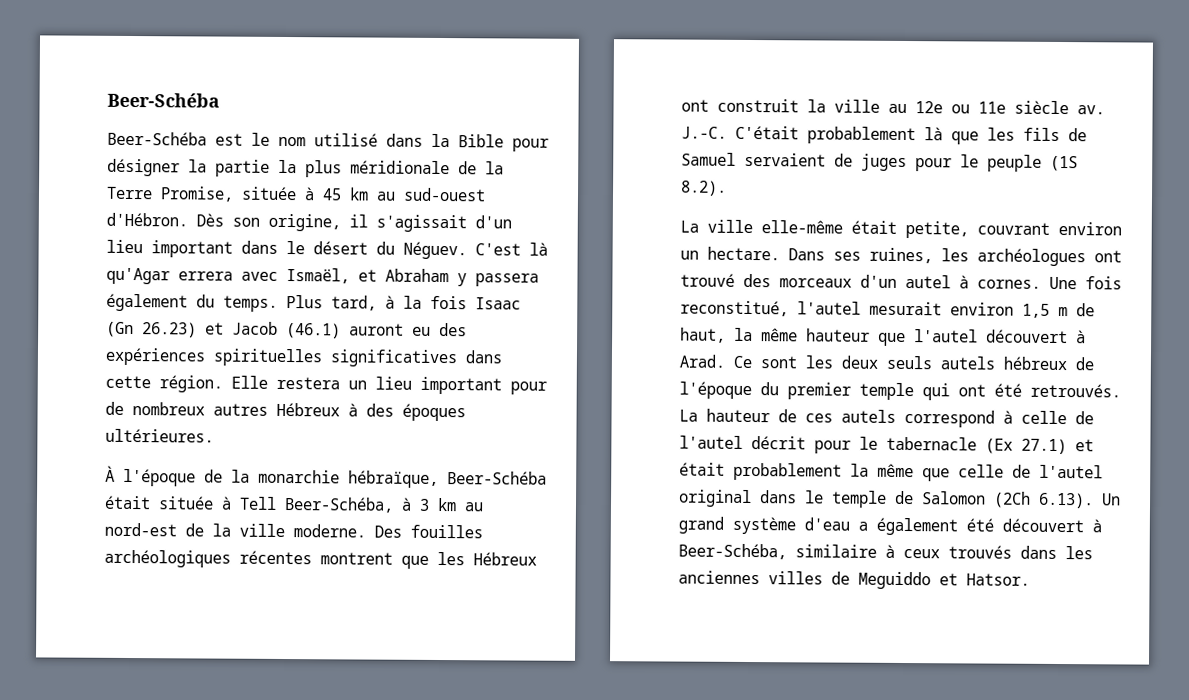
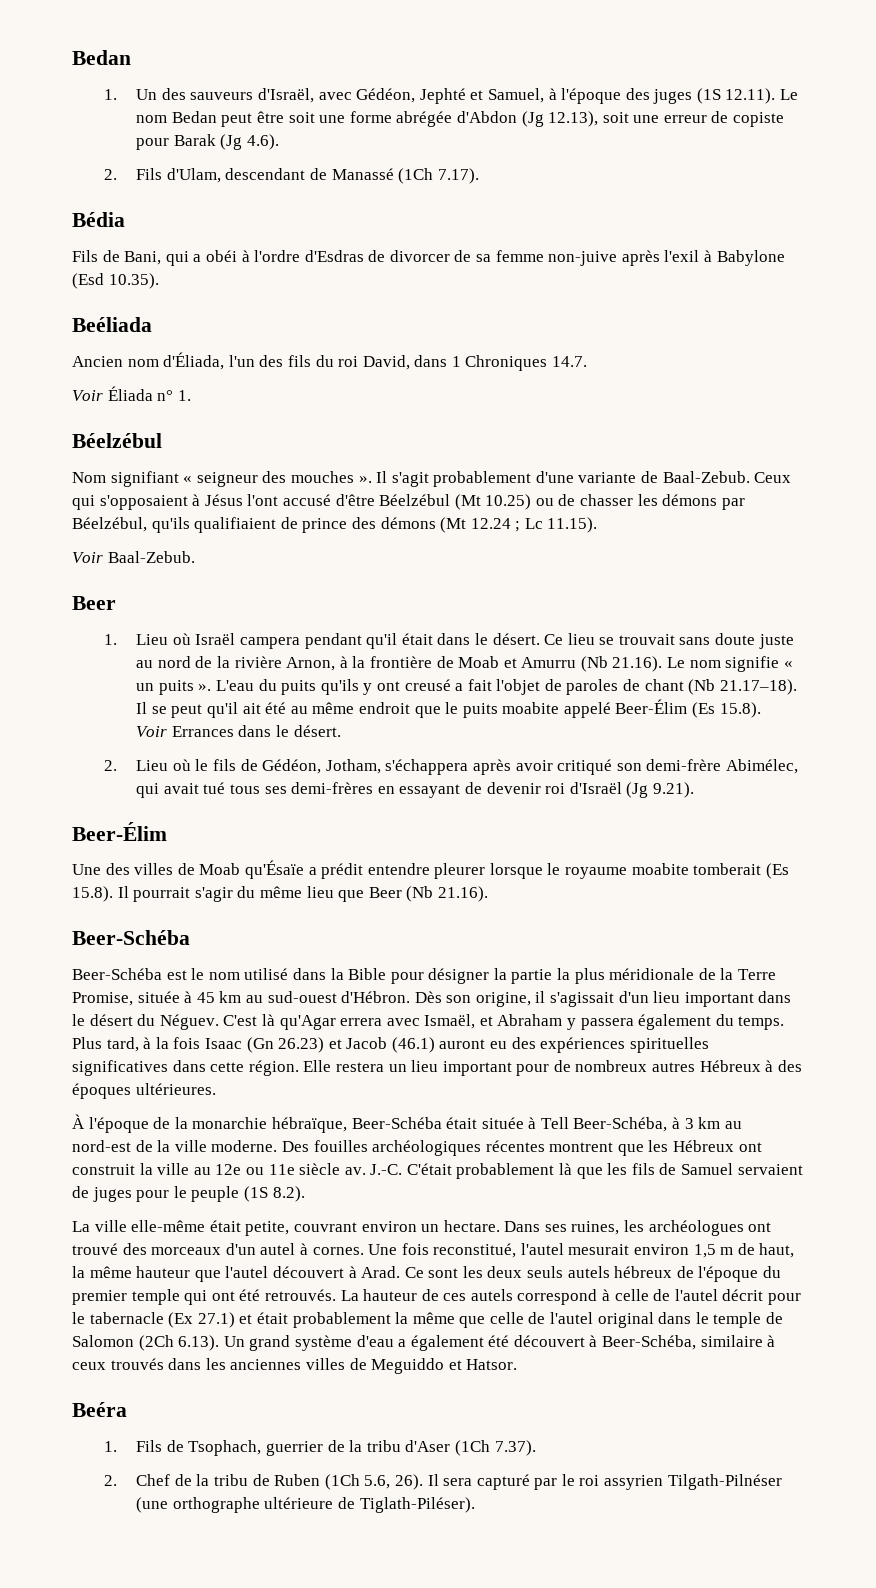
(107, 100) none -> [72,50,131,65] [104,88,799,104] [136,111,785,127] [136,134,279,150] [104,168,479,184] [72,212,125,227] [72,250,785,266] [72,273,159,289] [72,317,152,332] [72,352,588,371] [72,386,191,401] [72,433,162,448] [72,471,792,487] [72,494,745,510] [72,517,598,533] [72,551,195,563] [72,596,116,610] [104,633,794,649] [136,656,793,672] [136,679,797,695] [136,699,761,718] [136,725,341,737] [104,759,798,775] [136,782,694,798] [72,822,167,841] [72,860,789,879] [72,886,488,902] Bedan // 1. Un des sauveurs d'Israël, avec Gédéon, Jephté et Samuel, à l'époque des juges (1S 12.11). Le nom Bedan peut être soit une forme abrégée d'Abdon (Jg 12.13), soit une erreur de copiste pour Barak (Jg 4.6). // 2. Fils d'Ulam, descendant de Manassé (1Ch 7.17). // Bédia // Fils de Bani, qui a obéi à l'ordre d'Esdras de divorcer de sa femme non-juive après l'exil à Babylone (Esd 10.35). // Beéliada // Ancien nom d'Éliada, l'un des fils du roi David, dans 1 Chroniques 14.7. // Voir Éliada n° 1. // Béelzébul // Nom signifiant « seigneur des mouches ». Il s'agit probablement d'une variante de Baal-Zebub. Ceux qui s'opposaient à Jésus l'ont accusé d'être Béelzébul (Mt 10.25) ou de chasser les démons par Béelzébul, qu'ils qualifiaient de prince des démons (Mt 12.24 ; Lc 11.15). // Voir Baal-Zebub. // Beer // 1. Lieu où Israël campera pendant qu'il était dans le désert. Ce lieu se trouvait sans doute juste au nord de la rivière Arnon, à la frontière de Moab et Amurru (Nb 21.16). Le nom signifie « un puits ». L'eau du puits qu'ils y ont creusé a fait l'objet de paroles de chant (Nb 21.17–18). Il se peut qu'il ait été au même endroit que le puits moabite appelé Beer-Élim (Es 15.8). // Voir Errances dans le désert. // 2. Lieu où le fils de Gédéon, Jotham, s'échappera après avoir critiqué son demi-frère Abimélec, qui avait tué tous ses demi-frères en essayant de devenir roi d'Israël (Jg 9.21). // Beer-Élim // Une des villes de Moab qu'Ésaïe a prédit entendre pleurer lorsque le royaume moabite tomberait (Es 15.8). Il pourrait s'agir du même lieu que Beer (Nb 21.16). //
(1030, 579) none -> [72,1402,127,1417] [104,1440,536,1456] [104,1474,782,1490] [136,1497,475,1513] // Beéra // 1. Fils de Tsophach, guerrier de la tribu d'Aser (1Ch 7.37). // 2. Chef de la tribu de Ruben (1Ch 5.6, 26). Il sera capturé par le roi assyrien Tilgath-Pilnéser (une orthographe ultérieure de Tiglath-Piléser).

